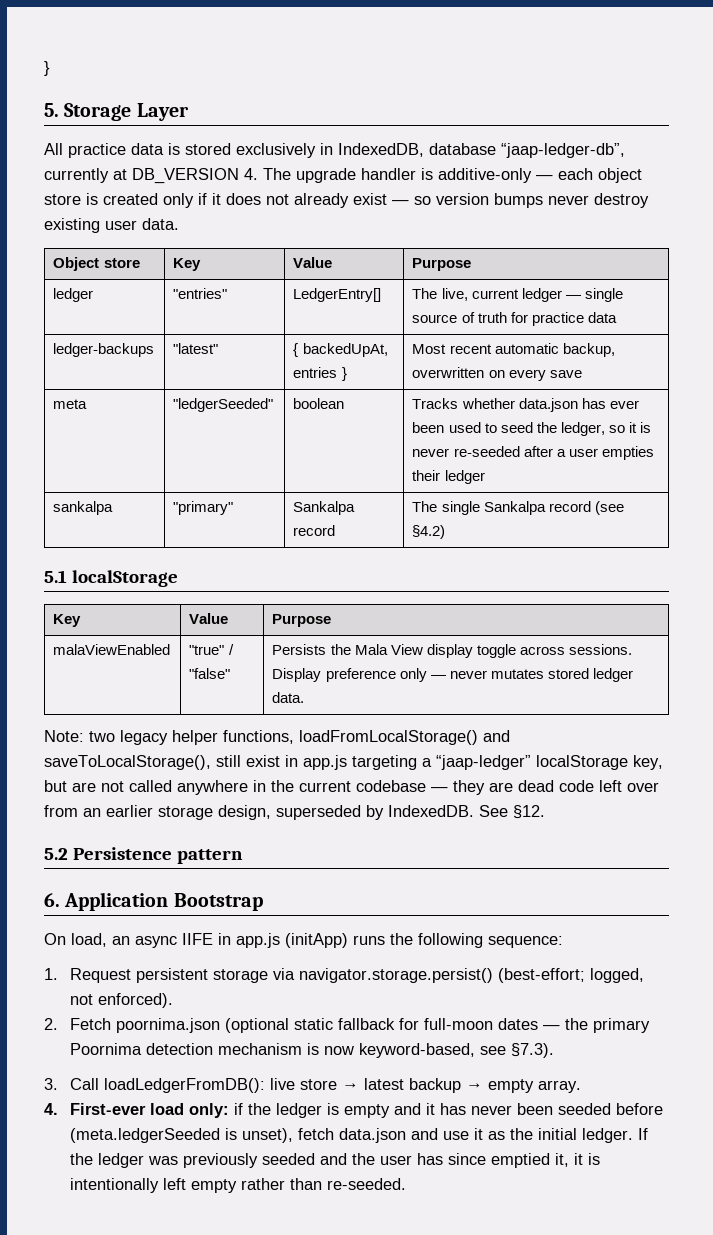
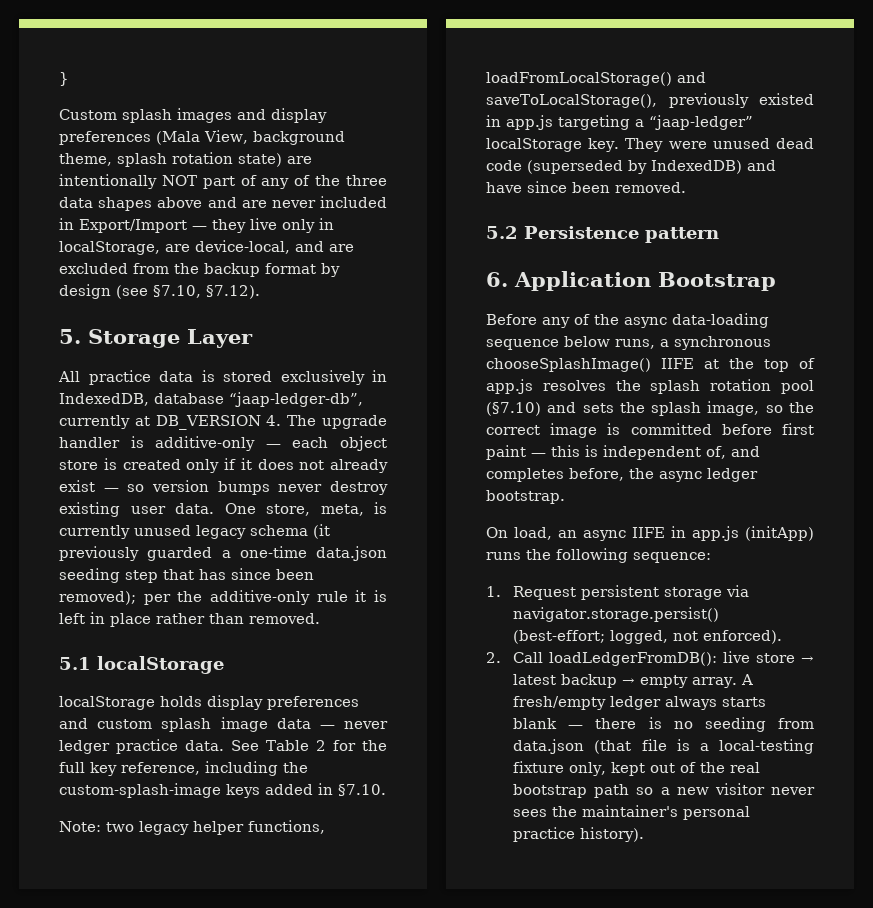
[44,61,50,76] } -> [59,72,69,86] [59,108,327,123] [59,130,345,145] [59,152,312,167] [59,174,387,189] [59,196,387,211] [59,218,334,233] [59,240,354,255] [59,263,340,277] [59,284,260,299] } // Custom splash images and display preferences (Mala View, background theme, splash rotation state) are intentionally NOT part of any of the three data shapes above and are never included in Export/Import — they live only in localStorage, are device-local, and are excluded from the backup format by design (see §7.10, §7.12).
[53,257,140,271] [173,258,202,271] [293,257,333,268] [412,258,472,271] [53,288,94,302] [173,288,228,299] [293,288,382,302] [412,288,623,302] [412,312,617,326] [53,343,155,357] [173,343,219,354] [293,343,388,357] [293,367,347,381] [412,343,615,357] [412,367,582,381] [53,399,88,409] [173,398,274,412] [293,398,345,409] [412,398,639,412] [412,422,651,436] [412,446,654,460] [412,470,485,484] [53,501,114,515] [173,501,234,515] [293,501,356,515] [293,525,336,536] [412,501,624,515] [412,525,446,539] [44,570,178,587] [53,614,82,627] [189,613,229,624] [272,614,332,627] [53,644,171,655] [189,644,234,655] [189,668,231,679] [272,644,632,658] [272,668,633,682] [272,692,305,703] // Object store | Key | Value | Purpose // ledger | "entries" | LedgerEntry[] | The live, current ledger — single source of truth for practice data // ledger-backups | "latest" | { backedUpAt, entries } | Most recent automatic backup, overwritten on every save // meta | "ledgerSeeded" | boolean | Tracks whether data.json has ever been used to seed the ledger, so it is never re-seeded after a user empties their ledger // sankalpa | "primary" | Sankalpa record | The single Sankalpa record (see §4.2) // 5.1 localStorage // Key | Value | Purpose // malaViewEnabled | "true" / "false" | Persists the Mala View display toggle across sessions. Display preference only — never mutates stored ledger data. -> [224,502,387,516] [59,524,330,539] [59,546,387,561] [59,568,314,583] [59,590,388,605] [59,612,320,627] [59,656,224,674] [59,695,359,710] [59,717,388,732] [59,739,388,754] [59,761,308,776] [59,783,386,798] One store, meta, is currently unused legacy schema (it previously guarded a one-time data.json seeding step that has since been removed); per the additive-only rule it is left in place rather than removed. // 5.1 localStorage // localStorage holds display preferences and custom splash image data — never ledger practice data. See Table 2 for the full key reference, including the custom-splash-image keys added in §7.10.
[216,755,280,767] still exist -> [668,93,814,108] previously existed
[633,755,663,770] [44,780,659,795] [44,805,545,820] key, but are not called anywhere in the current codebase — they are dead code left over from an earlier storage design, superseded by IndexedDB. See §12. -> [588,138,814,152] [486,160,776,174] [486,181,686,193] key. They were unused dead code (superseded by IndexedDB) and have since been removed.
(263, 902) none -> [486,313,769,328] [486,336,771,350] [486,358,815,372] [486,379,814,394] [486,401,814,416] [486,423,814,438] [486,445,760,460] [486,468,758,482] [486,490,565,504] // Before any of the async data-loading sequence below runs, a synchronous chooseSplashImage() IIFE at the top of app.js resolves the splash rotation pool (§7.10) and sets the splash image, so the correct image is committed before first paint — this is independent of, and completes before, the async ledger bootstrap.
[70,1018,651,1033] [70,1043,555,1058] [44,1078,58,1090] Fetch poornima.json (optional static fallback for full-moon dates — the primary Poornima detection mechanism is now keyword-based, see §7.3). // 3. -> (501, 657) none
[44,1103,664,1118] [70,1128,649,1143] [70,1153,601,1168] [70,1178,407,1193] // 4. First-ever load only: if the ledger is empty and it has never been seeded before (meta.ledgerSeeded is unset), fetch data.json and use it as the initial ledger. If the ledger was previously seeded and the user has since emptied it, it is intentionally left empty rather than re-seeded. -> [741,674,754,685] [513,696,767,710] [513,717,814,732] [513,739,814,754] [513,761,761,776] [513,783,815,798] [513,805,751,820] [513,827,645,842] A fresh/empty ledger always starts blank — there is no seeding from data.json (that file is a local-testing fixture only, kept out of the real bootstrap path so a new visitor never sees the maintainer's personal practice history).

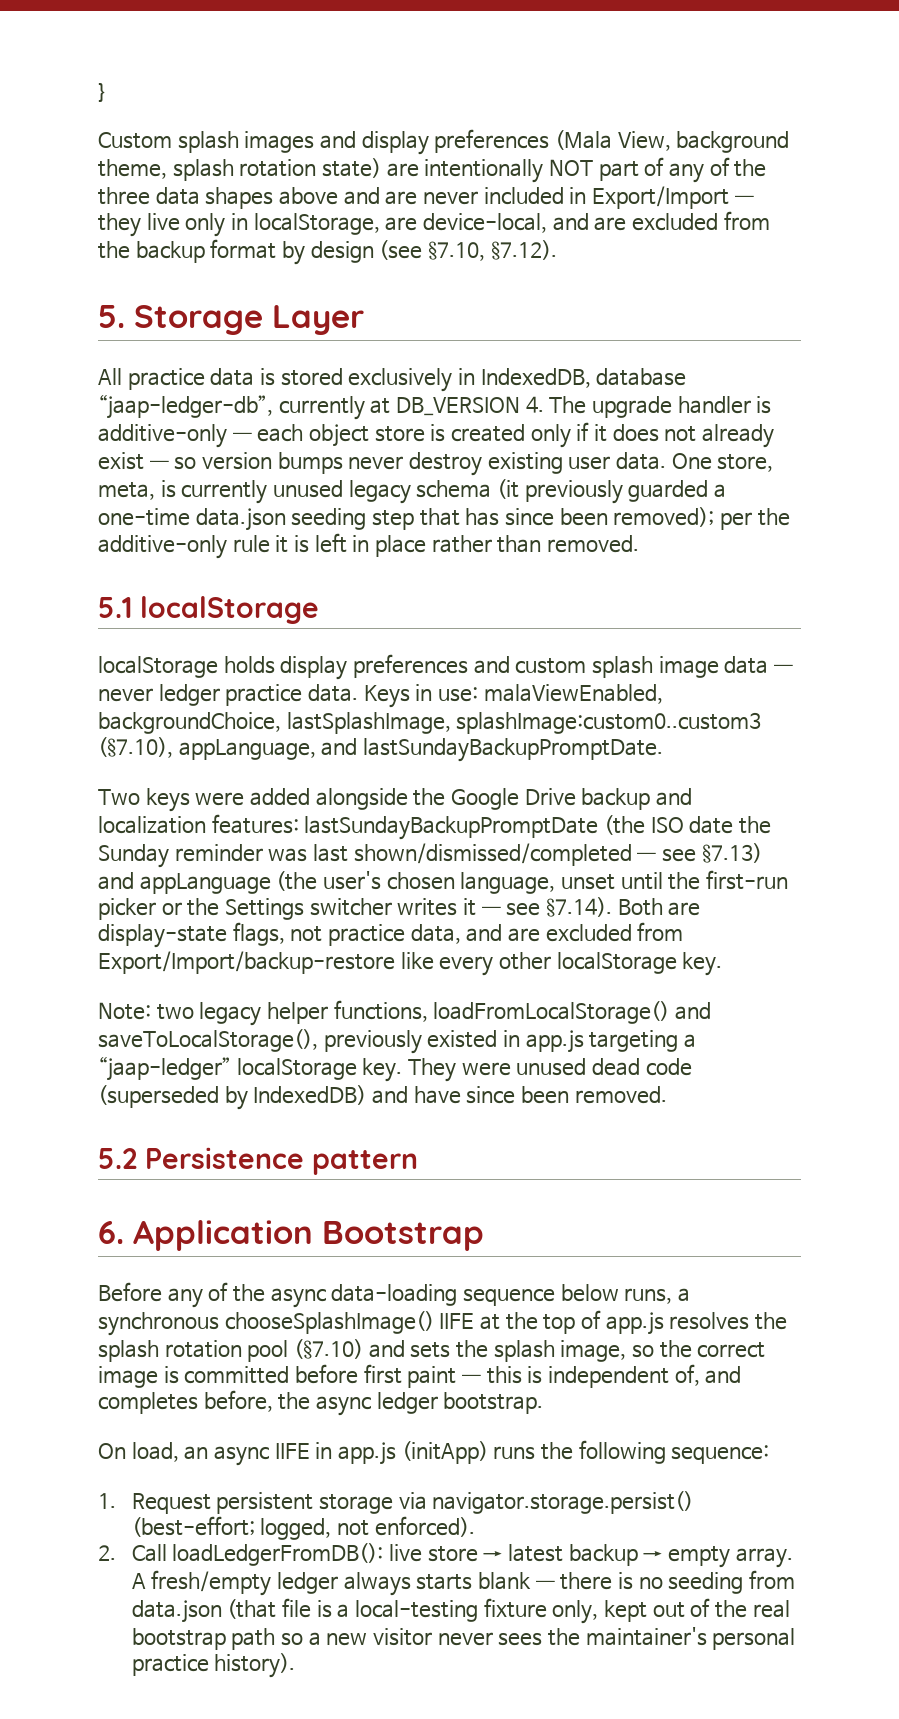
[231,740,388,751] [59,761,308,776] [59,783,386,798] See Table 2 for the full key reference, including the custom-splash-image keys added in §7.10. -> [363,684,663,708] [98,712,762,734] [98,737,663,762] [98,788,692,812] [98,814,771,840] [98,843,762,868] [98,870,788,894] [98,897,701,920] [98,922,684,948] [98,951,723,976] Keys in use: malaViewEnabled, backgroundChoice, lastSplashImage, splashImage:custom0..custom3 (§7.10), appLanguage, and lastSundayBackupPromptDate. // Two keys were added alongside the Google Drive backup and localization features: lastSundayBackupPromptDate (the ISO date the Sunday reminder was last shown/dismissed/completed — see §7.13) and appLanguage (the user's chosen language, unset until the first-run picker or the Settings switcher writes it — see §7.14). Both are display-state flags, not practice data, and are excluded from Export/Import/backup-restore like every other localStorage key.

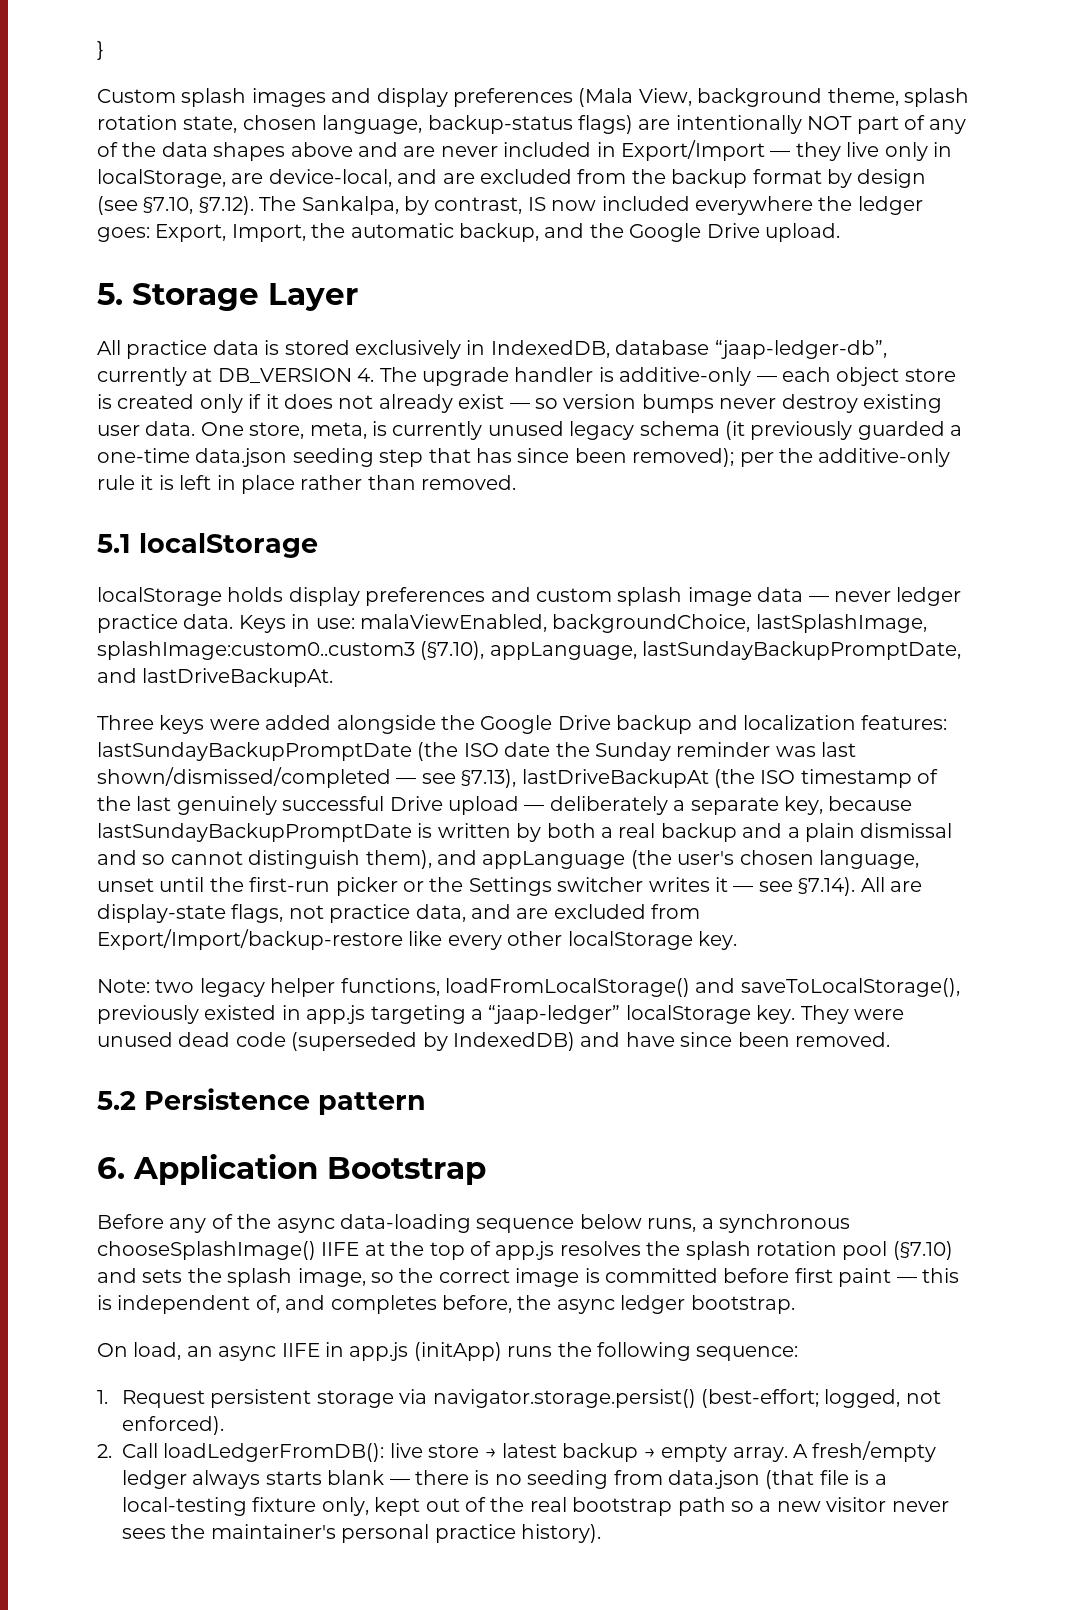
[321,158,381,178] state) -> [183,115,633,134] state, chosen language, backup-status flags)
[98,187,150,205] three -> (157, 149) none
(557, 250) none -> [259,196,923,215] [97,223,840,242] The Sankalpa, by contrast, IS now included everywhere the ledger goes: Export, Import, the automatic backup, and the Google Drive upload.
[321,738,663,762] [98,789,140,805] and lastSundayBackupPromptDate. // Two -> [642,641,962,660] [97,668,334,687] [97,715,154,730] lastSundayBackupPromptDate, and lastDriveBackupAt. // Three
[701,843,762,863] §7.13) -> [461,769,939,788] [97,796,913,815] [97,823,953,842] [97,850,432,869] §7.13), lastDriveBackupAt (the ISO timestamp of the last genuinely successful Drive upload — deliberately a separate key, because lastSundayBackupPromptDate is written by both a real backup and a plain dismissal and so cannot distinguish them),
[617,898,663,916] Both -> [860,877,885,892] All

